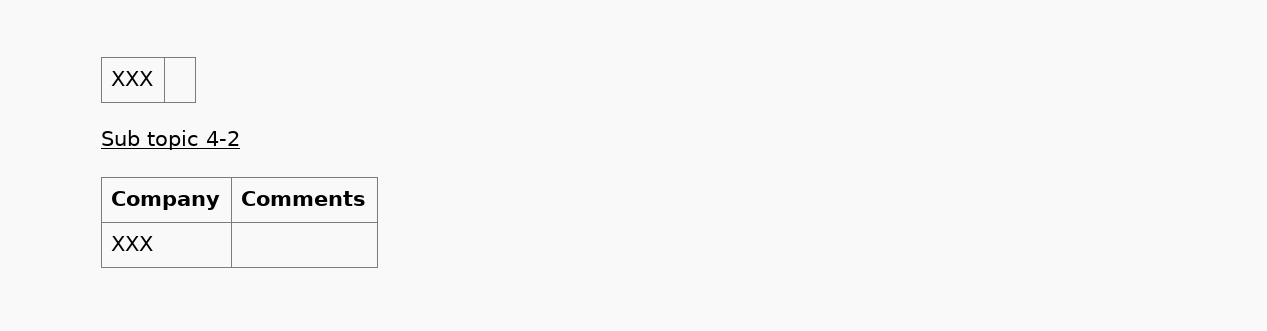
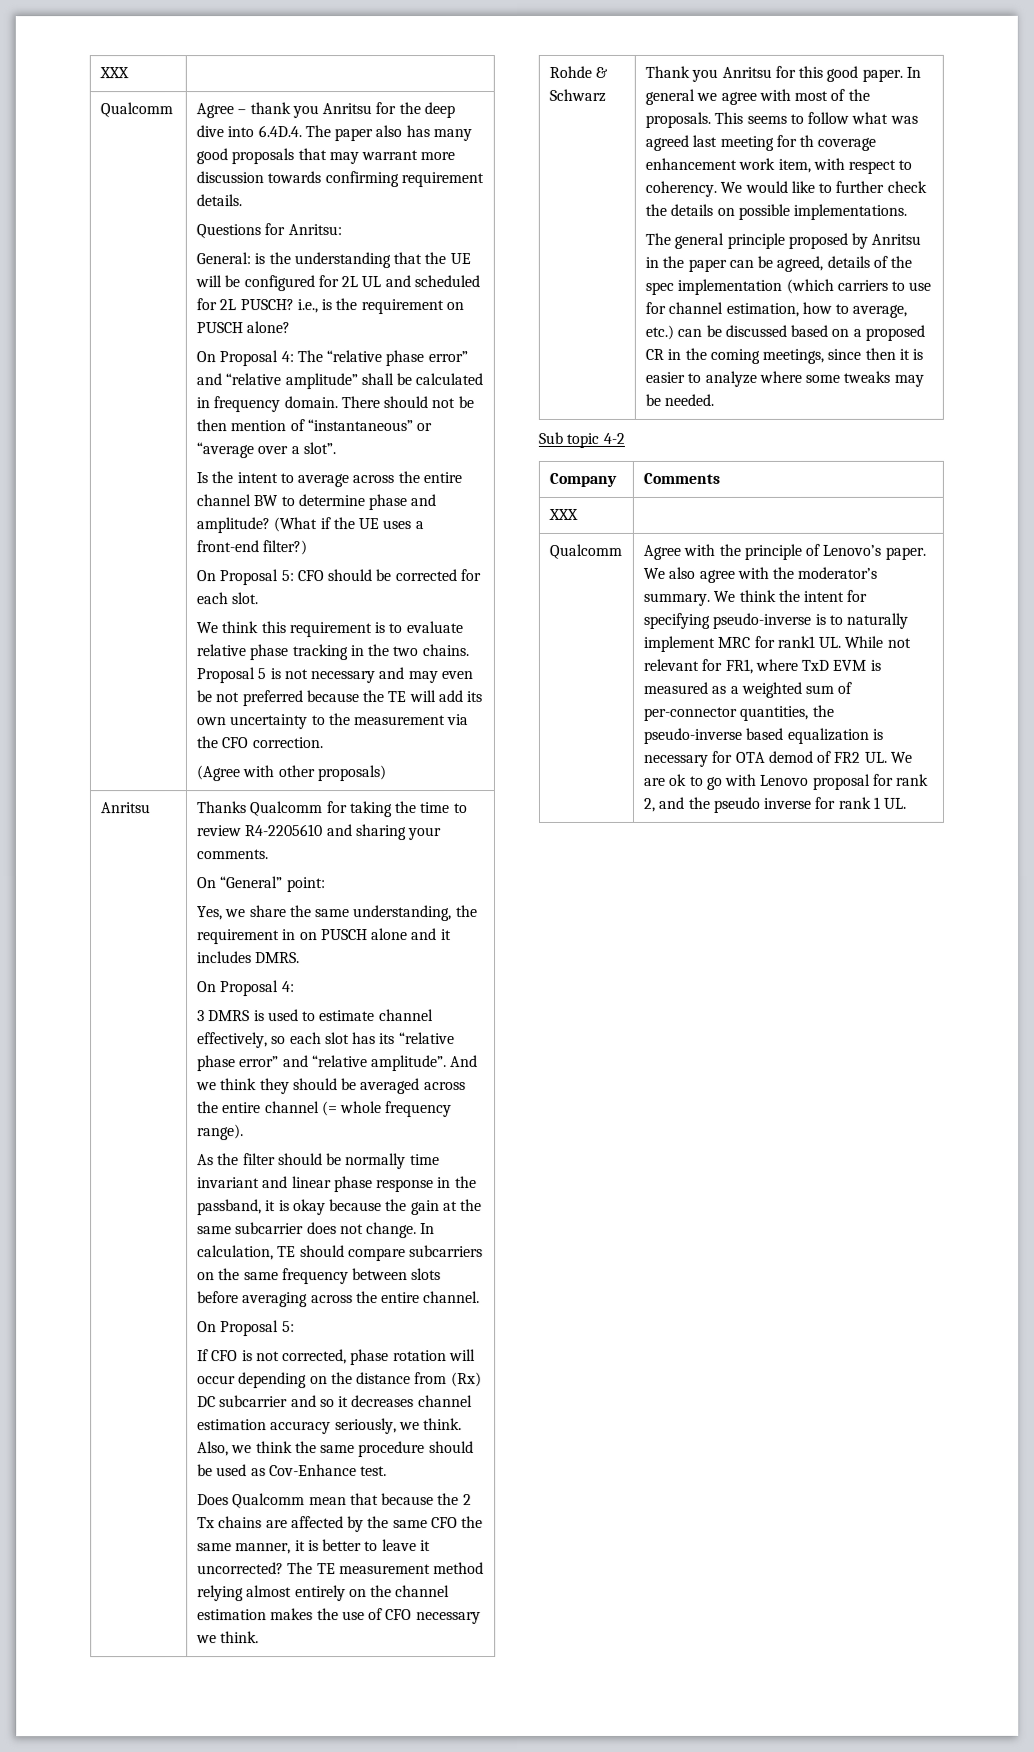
[111,71,154,86] XXX | -> [98,67,129,79] [99,102,173,118] [195,102,456,119] [195,125,473,142] [195,148,456,165] [195,171,484,188] [195,194,242,207] [195,223,342,239] [195,252,471,269] [194,275,481,292] [195,298,465,315] [195,321,291,334] [195,350,468,367] [195,373,484,390] [195,396,474,413] [195,419,433,432] [195,442,336,459] [195,471,463,488] [195,494,437,511] [195,517,424,534] [195,540,308,556] [195,569,482,586] [195,592,259,605] [195,621,463,638] [195,644,469,661] [195,667,474,684] [195,690,483,707] [195,713,469,730] [195,736,323,749] [195,765,386,782] [99,802,150,814] [195,801,467,818] [195,824,442,841] [195,849,268,860] [196,876,326,893] [196,905,478,922] [196,928,452,945] [196,951,301,964] [196,980,295,997] [196,1009,434,1022] [196,1032,455,1049] [196,1055,479,1072] [195,1078,466,1095] [196,1101,453,1118] [196,1124,244,1141] [196,1153,440,1170] [196,1176,477,1193] [196,1199,483,1216] [196,1222,436,1239] [196,1245,484,1262] [196,1268,442,1285] [196,1291,481,1308] [196,1320,295,1337] [196,1349,477,1366] [196,1372,482,1389] [196,1395,473,1408] [196,1418,463,1435] [196,1441,474,1458] [196,1464,388,1477] [196,1493,472,1509] [196,1516,484,1533] [196,1539,432,1555] [196,1562,485,1575] [196,1585,451,1602] [196,1608,481,1625] [195,1631,260,1644] [548,65,609,78] [548,88,606,102] [644,65,922,82] [644,88,870,105] [644,111,918,128] [644,134,877,151] [644,157,913,174] [644,180,927,197] [644,203,908,220] [644,232,922,249] [644,255,913,272] [644,278,932,295] [644,301,908,318] [644,324,926,341] [644,347,924,364] [644,370,924,387] [644,393,715,406] XXX | // Qualcomm | Agree – thank you Anritsu for the deep dive into 6.4D.4. The paper also has many good proposals that may warrant more discussion towards confirming requirement details. // Questions for Anritsu: // General: is the understanding that the UE will be configured for 2L UL and scheduled for 2L PUSCH? i.e., is the requirement on PUSCH alone? // On Proposal 4: The “relative phase error” and “relative amplitude” shall be calculated in frequency domain. There should not be then mention of “instantaneous” or “average over a slot”. // Is the intent to average across the entire channel BW to determine phase and amplitude? (What if the UE uses a front-end filter?) // On Proposal 5: CFO should be corrected for each slot. // We think this requirement is to evaluate relative phase tracking in the two chains. Proposal 5 is not necessary and may even be not preferred because the TE will add its own uncertainty to the measurement via the CFO correction. // (Agree with other proposals) // Anritsu | Thanks Qualcomm for taking the time to review R4-2205610 and sharing your comments. // On “General” point: // Yes, we share the same understanding, the requirement in on PUSCH alone and it includes DMRS. // On Proposal 4: // 3 DMRS is used to estimate channel effectively, so each slot has its “relative phase error” and “relative amplitude”. And we think they should be averaged across the entire channel (= whole frequency range). // As the filter should be normally time invariant and linear phase response in the passband, it is okay because the gain at the same subcarrier does not change. In calculation, TE should compare subcarriers on the same frequency between slots before averaging across the entire channel. // On Proposal 5: // If CFO is not corrected, phase rotation will occur depending on the distance from (Rx) DC subcarrier and so it decreases channel estimation accuracy seriously, we think. Also, we think the same procedure should be used as Cov-Enhance test. // Does Qualcomm mean that because the 2 Tx chains are affected by the same CFO the same manner, it is better to leave it uncorrected? The TE measurement method relying almost entirely on the channel estimation makes the use of CFO necessary we think. // Rohde & Schwarz | Thank you Anritsu for this good paper. In general we agree with most of the proposals. This seems to follow what was agreed last meeting for th coverage enhancement work item, with respect to coherency. We would like to further check the details on possible implementations. // The general principle proposed by Anritsu in the paper can be agreed, details of the spec implementation (which carriers to use for channel estimation, how to average, etc.) can be discussed based on a proposed CR in the coming meetings, since then it is easier to analyze where some tweaks may be needed.
(154, 243) none -> [548,543,622,559] [642,543,926,560] [642,566,878,583] [642,589,868,606] [642,612,909,629] [642,635,911,652] [642,658,881,674] [642,681,853,698] [642,704,834,721] [642,727,883,744] [642,750,913,767] [642,773,929,790] [642,796,907,813] // Qualcomm | Agree with the principle of Lenovo’s paper. We also agree with the moderator’s summary. We think the intent for specifying pseudo-inverse is to naturally implement MRC for rank1 UL. While not relevant for FR1, where TxD EVM is measured as a weighted sum of per-connector quantities, the pseudo-inverse based equalization is necessary for OTA demod of FR2 UL. We are ok to go with Lenovo proposal for rank 2, and the pseudo inverse for rank 1 UL.

